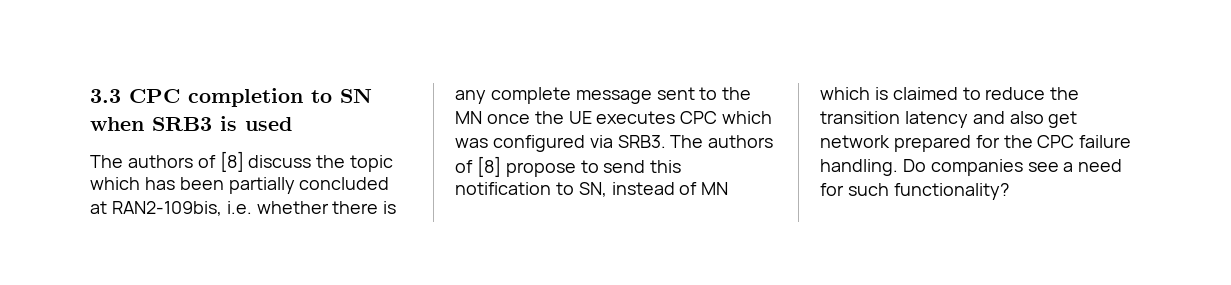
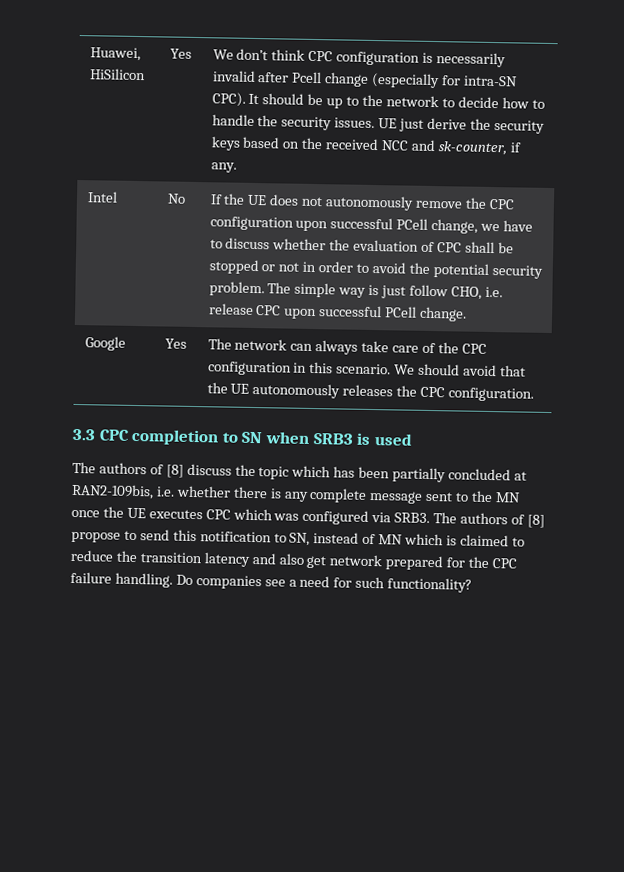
(90, 96) none -> [89,47,141,62] [89,68,146,81] [169,48,192,59] [212,48,507,68] [211,70,519,89] [211,92,545,109] [211,114,545,134] [210,136,521,156] [210,162,237,173] [86,191,118,203] [166,193,186,204] [209,193,515,211] [209,216,534,234] [209,237,514,254] [208,259,543,279] [208,281,503,300] [208,303,468,322] [84,336,126,351] [164,338,187,349] [207,338,487,355] [207,361,526,377] [206,382,535,402] Huawei, HiSilicon | Yes | We don’t think CPC configuration is necessarily invalid after Pcell change (especially for intra-SN CPC). It should be up to the network to decide how to handle the security issues. UE just derive the security keys based on the received NCC and sk-counter, if any. // Intel | No | If the UE does not autonomously remove the CPC configuration upon successful PCell change, we have to discuss whether the evaluation of CPC shall be stopped or not in order to avoid the potential security problem. The simple way is just follow CHO, i.e. release CPC upon successful PCell change. // Google | Yes | The network can always take care of the CPC configuration in this scenario. We should avoid that the UE autonomously releases the CPC configuration. //

